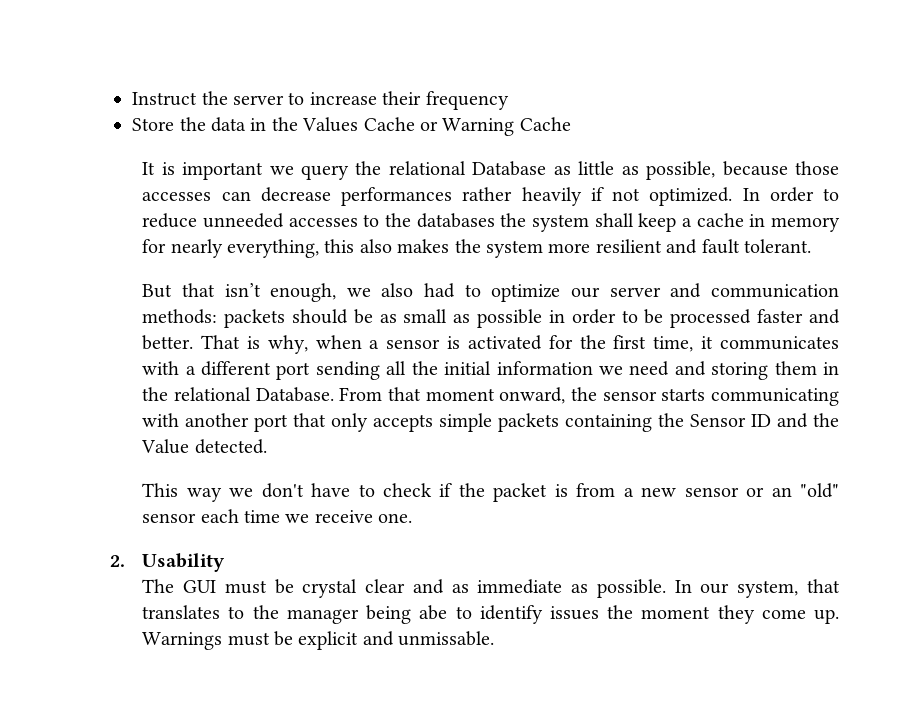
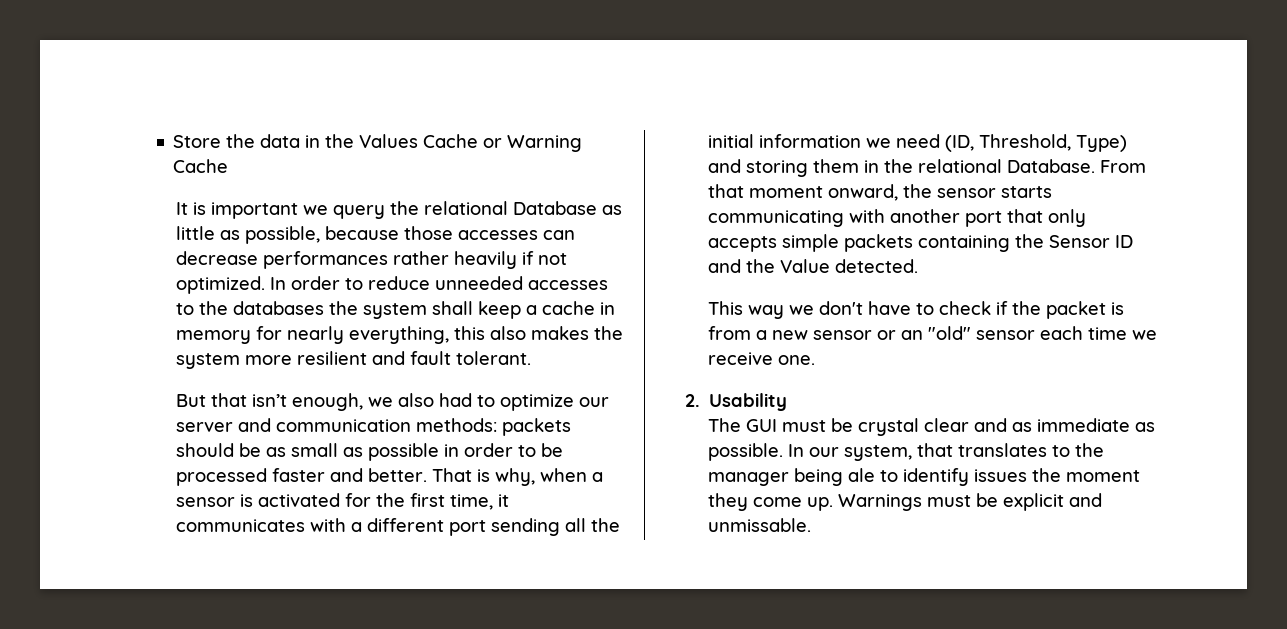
[132,91,509,110] Instruct the server to increase their frequency // -> (173, 141) none
(670, 368) none -> [944,134,1127,152] (ID, Threshold, Type)
[419,605,448,620] abe -> [847,468,875,482] ale

